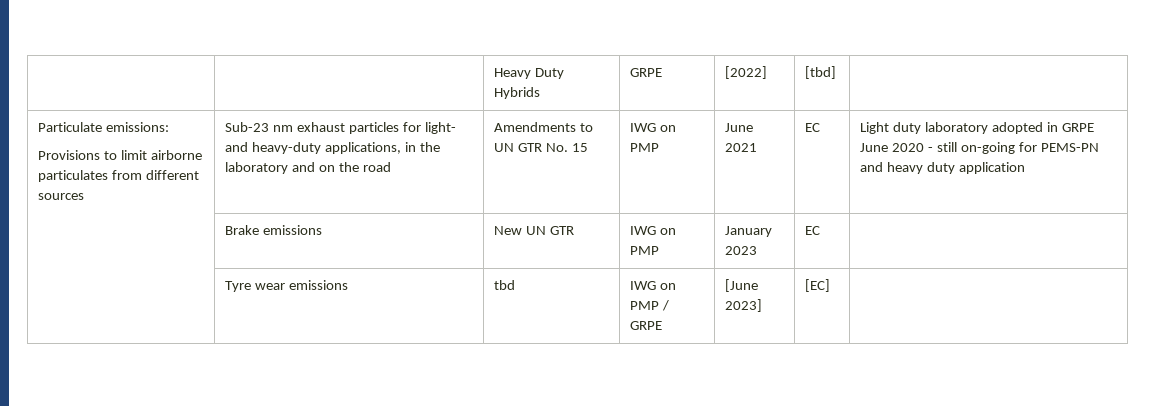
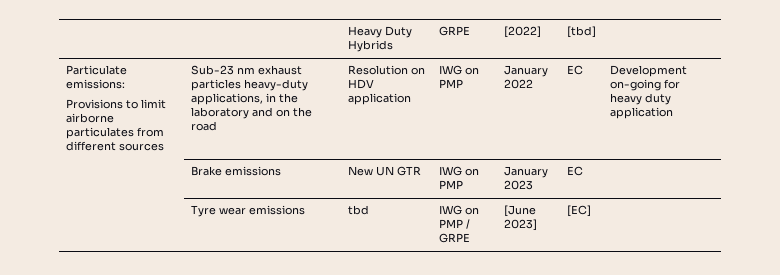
[403,122,457,134] [225,142,249,152] for light- and -> (241, 85) none
[494,122,594,132] [494,143,589,152] [630,123,677,132] [630,143,660,152] [725,123,754,132] [725,143,758,152] [805,123,821,132] [860,122,1095,134] [860,142,1099,154] [860,162,884,172] Amendments to UN GTR No. 15 | IWG on PMP | June 2021 | EC | Light duty laboratory adopted in GRPE June 2020 - still on-going for PEMS-PN and -> [347,65,425,75] [347,79,374,89] [347,93,411,105] [438,65,479,75] [438,79,463,88] [503,65,548,77] [503,79,533,89] [566,65,583,75] [609,65,687,77] [609,79,680,91] Resolution on HDV application | IWG on PMP | January 2022 | EC | Development on-going for

